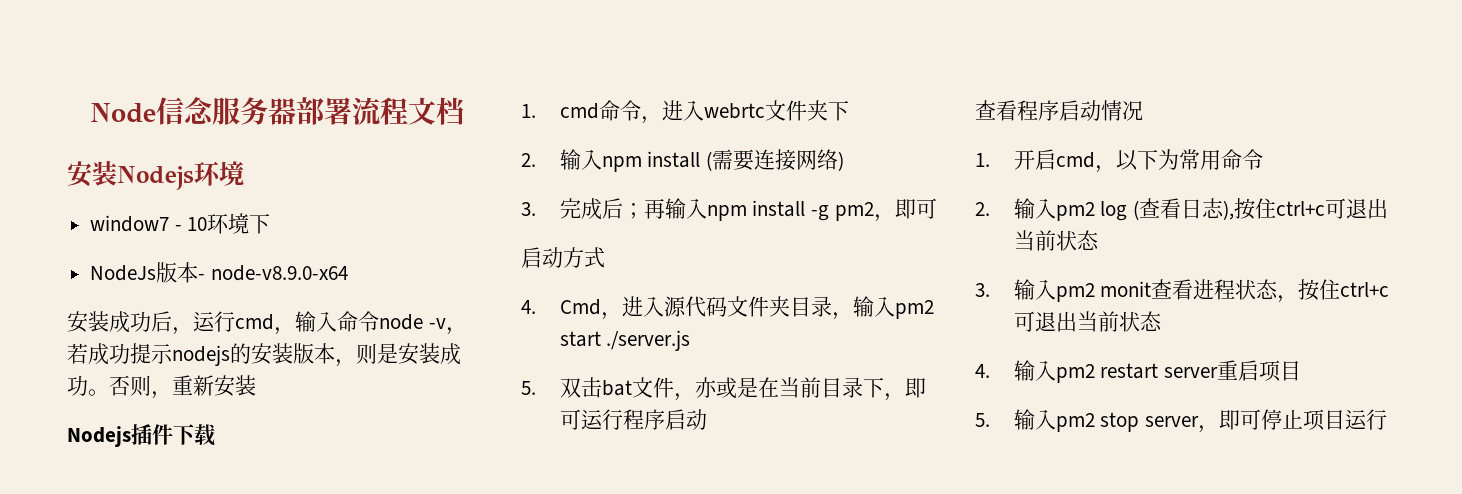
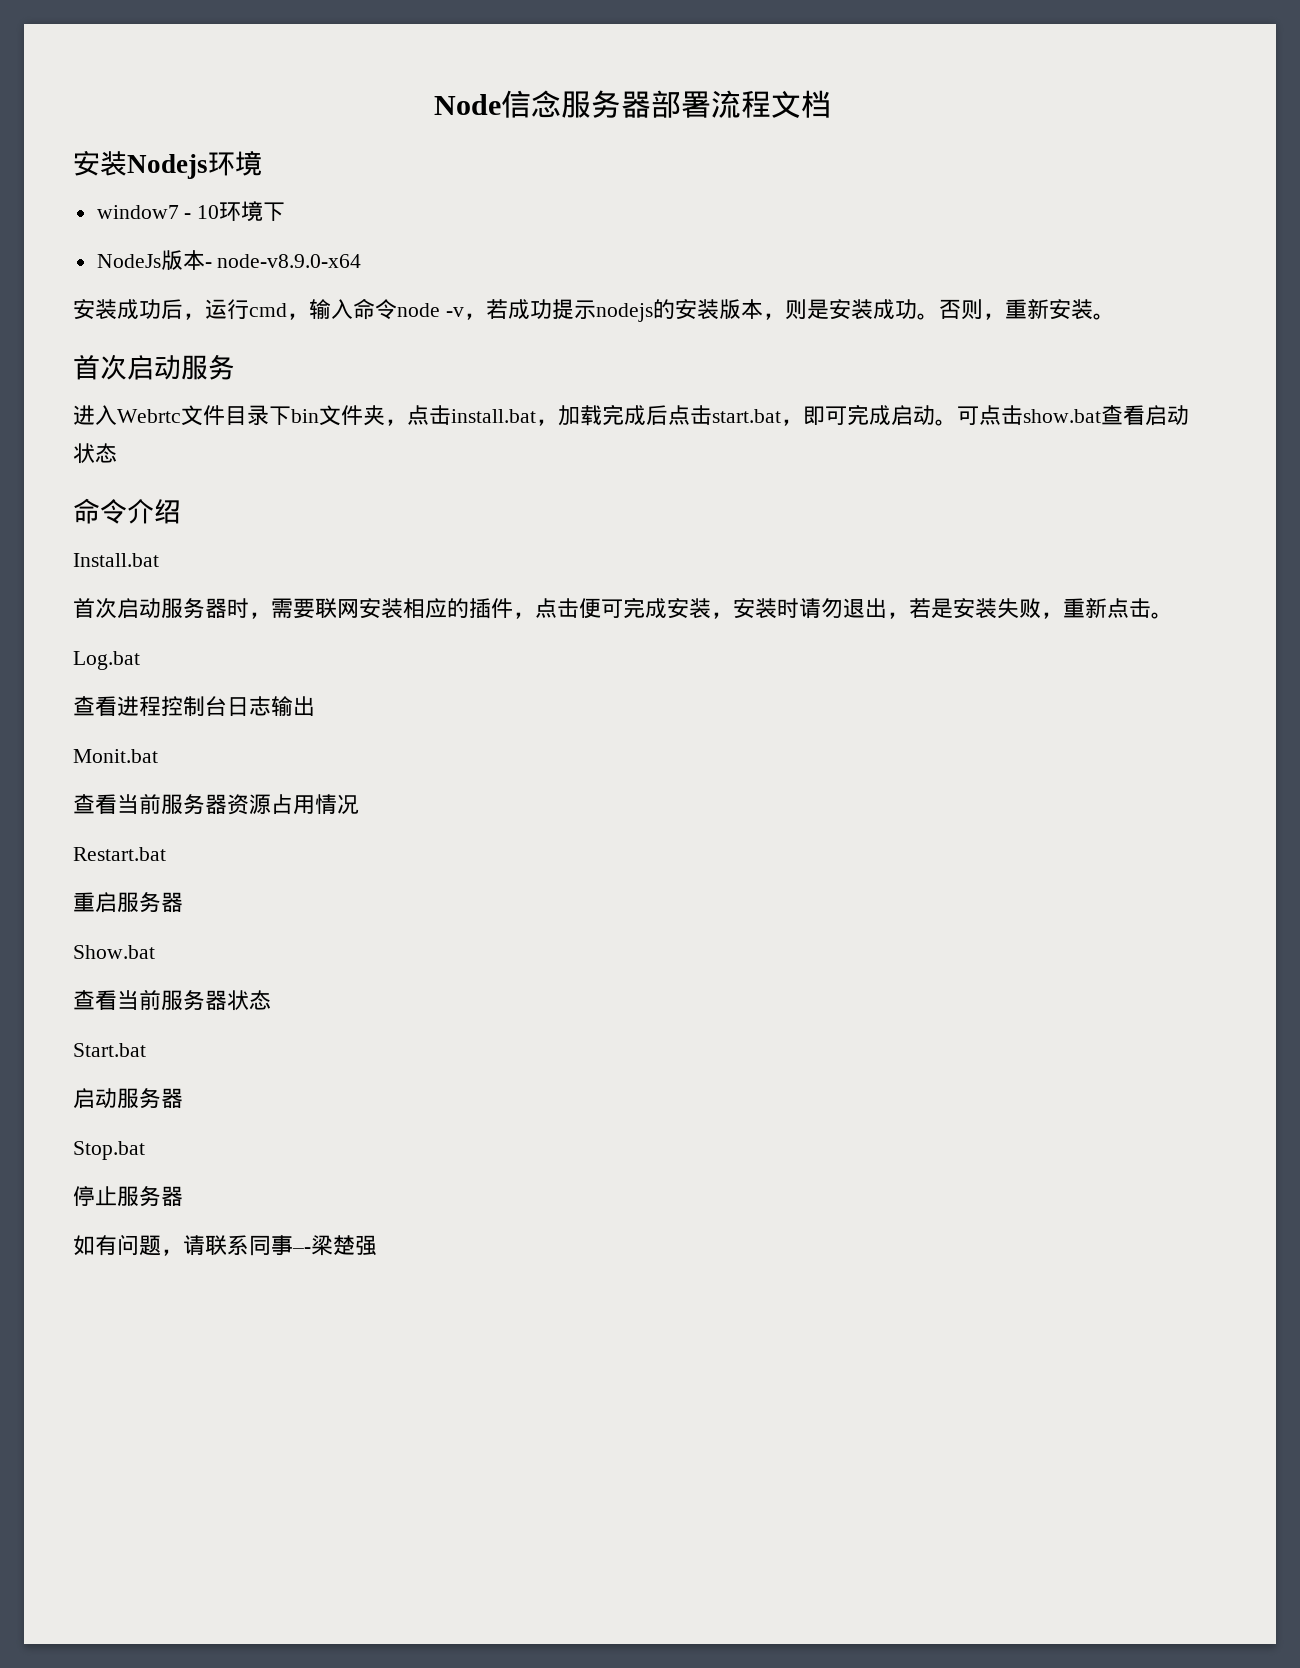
[67,424,216,447] [521,100,849,124] [521,149,844,172] [521,198,937,222] [521,247,605,268] [521,296,934,320] [559,330,691,351] [521,377,926,401] [559,409,707,430] [975,100,1143,121] [975,149,1263,173] [975,198,1388,221] [1013,230,1099,251] [975,279,1390,303] [1013,311,1162,332] [975,360,1301,383] [975,409,1387,433] // Nodejs插件下载 // 1. cmd命令，进入webrtc文件夹下 // 2.输入npm install (需要连接网络) // 3.完成后；再输入npm install -g pm2，即可 // 启动方式 // 4. Cmd，进入源代码文件夹目录，输入pm2 start ./server.js // 5.双击bat文件，亦或是在当前目录下，即可运行程序启动 // 查看程序启动情况 // 1.开启cmd，以下为常用命令 // 2.输入pm2 log (查看日志),按住ctrl+c可退出当前状态 // 3.输入pm2 monit查看进程状态，按住ctrl+c可退出当前状态 // 4.输入pm2 restart server重启项目 // 5.输入pm2 stop server，即可停止项目运行 -> [1092,313,1115,320] [73,354,235,380] [73,404,1189,426] [73,443,117,464] [73,498,181,524] [73,553,159,567] [73,597,1173,619] [73,651,140,670] [73,696,315,716] [73,749,158,763] [73,793,359,815] [73,847,166,861] [73,892,183,913] [73,945,155,959] [73,989,271,1011] [73,1043,146,1057] [73,1088,183,1109] [73,1141,145,1160] [73,1186,183,1207] [73,1234,377,1256] 。 // 首次启动服务 // 进入Webrtc文件目录下bin文件夹，点击install.bat，加载完成后点击start.bat，即可完成启动。可点击show.bat查看启动状态 // 命令介绍 // Install.bat // 首次启动服务器时，需要联网安装相应的插件，点击便可完成安装，安装时请勿退出，若是安装失败，重新点击。 // Log.bat // 查看进程控制台日志输出 // Monit.bat // 查看当前服务器资源占用情况 // Restart.bat // 重启服务器 // Show.bat // 查看当前服务器状态 // Start.bat // 启动服务器 // Stop.bat // 停止服务器 // 如有问题，请联系同事–-梁楚强

